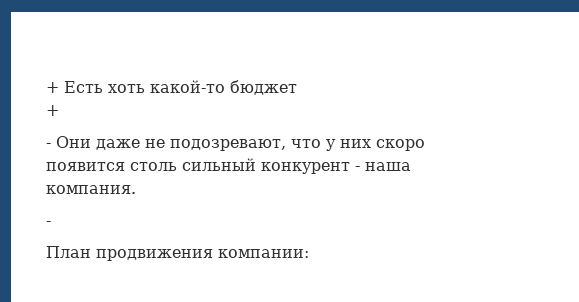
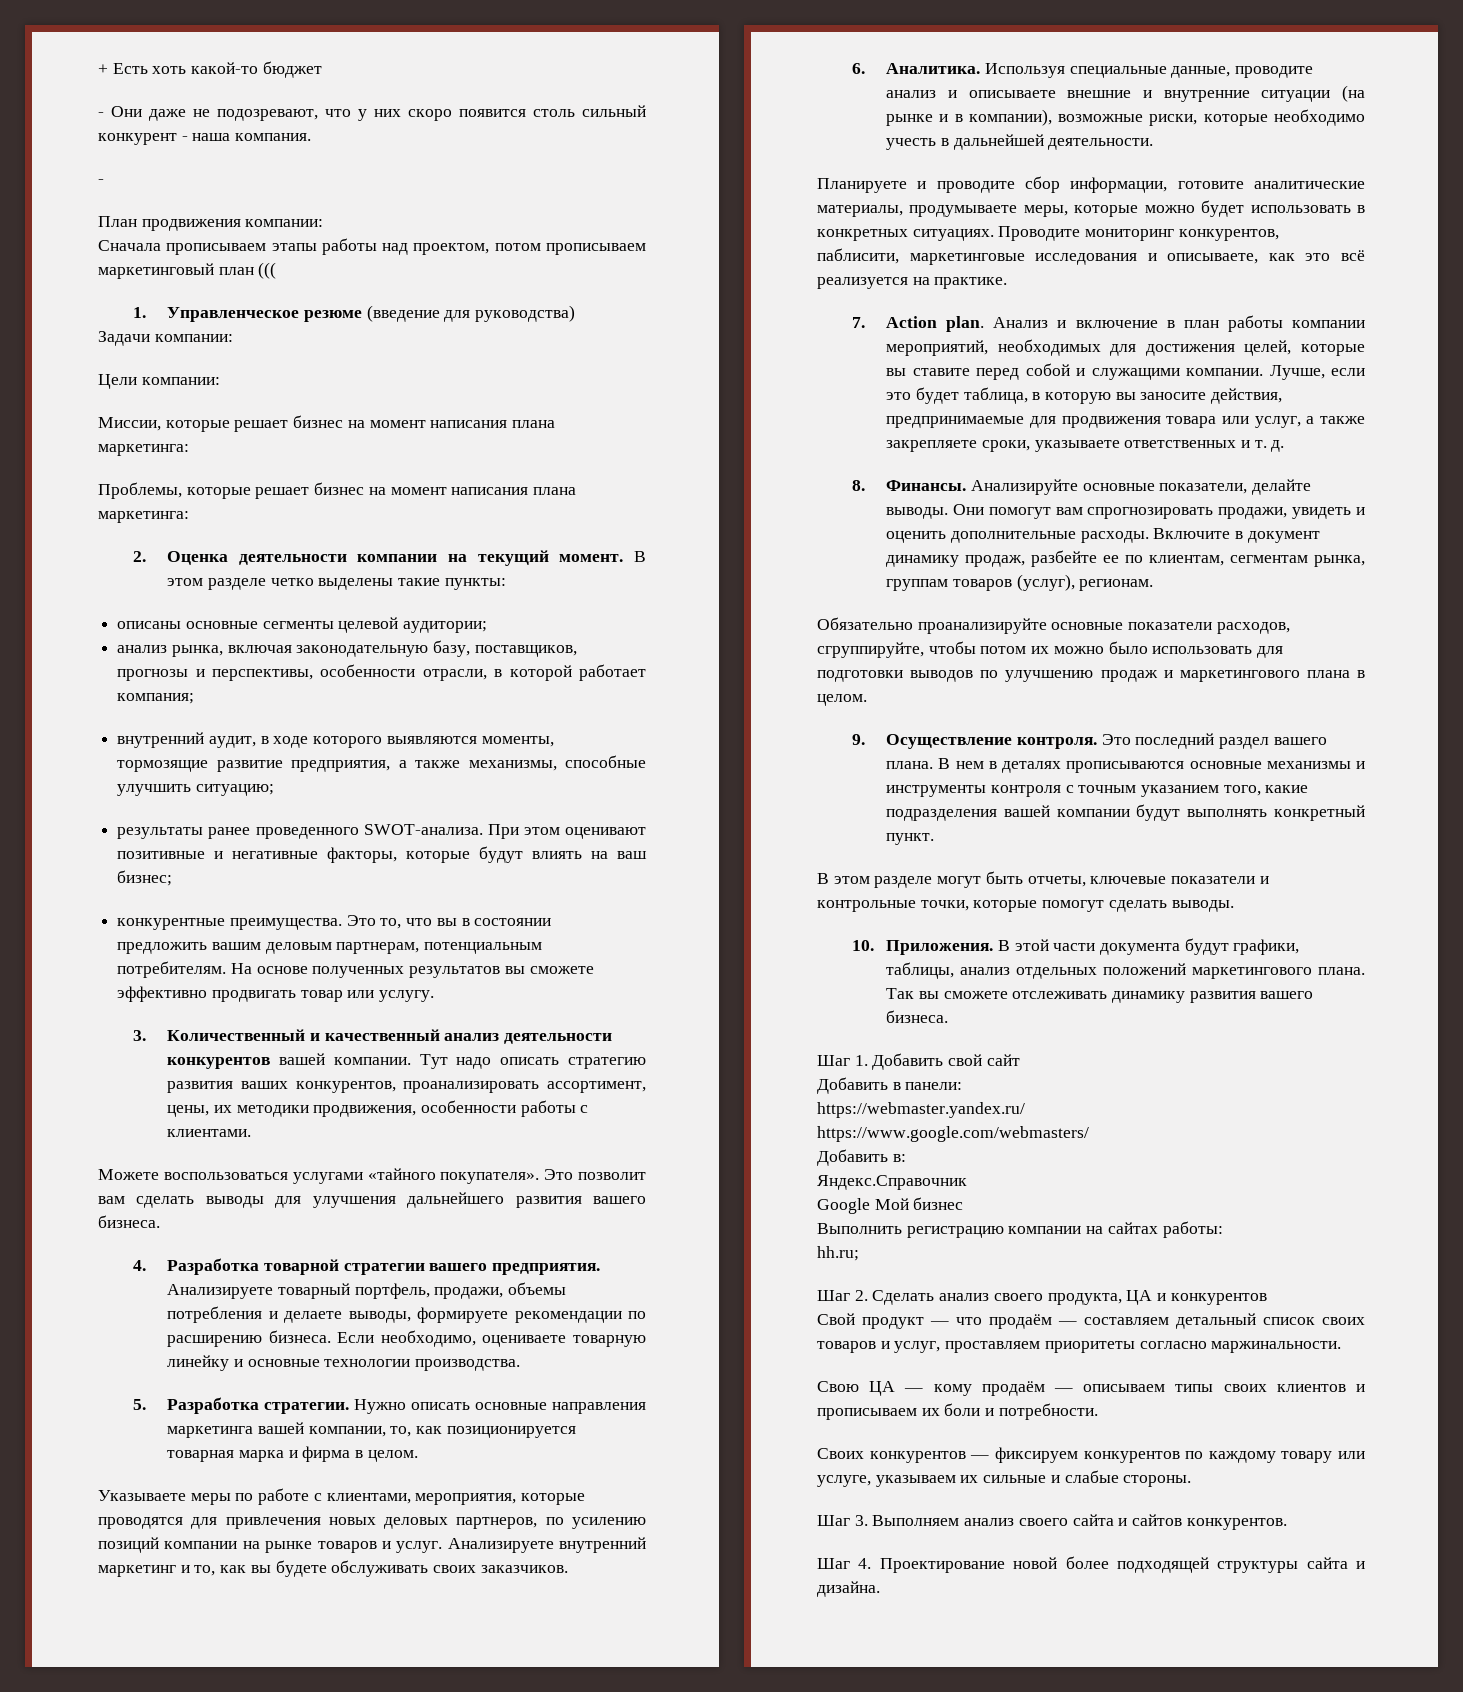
[46,105,59,116] // + -> (322, 69) none
(309, 253) none -> [98,238,646,255] [98,262,277,279] [132,305,576,322] [98,331,233,346] [98,374,220,389] [98,415,556,432] [98,444,189,456] [98,482,577,499] [98,511,189,523] [132,550,647,566] [167,578,506,590] [117,617,488,633] [117,640,577,657] [117,664,647,681] [117,693,195,704] [117,732,554,748] [117,755,646,772] [117,784,274,796] [117,824,646,839] [117,846,647,863] [117,870,173,886] [117,915,552,930] [117,942,543,954] [117,961,594,978] [117,986,435,1002] [132,1029,613,1044] [167,1053,646,1069] [167,1081,646,1093] [167,1100,589,1117] [167,1129,252,1137] [98,1168,646,1184] [98,1192,646,1208] [98,1215,160,1228] [132,1258,601,1275] [167,1282,567,1299] [167,1306,646,1323] [167,1330,646,1347] [167,1355,521,1371] [132,1397,646,1414] [167,1422,576,1438] [167,1446,418,1462] [98,1488,586,1505] [98,1517,646,1529] [98,1537,646,1553] [98,1560,568,1577] [851,63,1314,78] [886,85,1365,102] [886,109,1365,126] [886,134,1154,150] [817,176,1365,193] [817,200,1365,217] [817,226,1279,241] [817,248,1365,265] [817,277,1008,289] [851,315,1365,332] [886,339,1365,356] [886,363,1365,380] [886,387,1283,404] [886,416,1365,428] [886,440,1285,452] [851,479,1312,495] [886,504,1365,519] [886,528,1320,543] [886,550,1365,567] [886,574,1154,591] [817,617,1290,634] [817,641,1284,658] [817,670,1365,682] [817,694,867,706] [851,733,1327,749] [886,758,1365,773] [886,785,1309,797] [886,804,1365,821] [886,833,935,845] [817,871,1269,888] [817,900,1234,912] [851,938,1300,955] [886,962,1365,979] [886,988,1314,1003] [886,1010,949,1023] [817,1053,1020,1070] [817,1077,963,1094] [817,1102,1025,1118] [817,1126,1089,1142] [817,1149,906,1166] [817,1175,967,1190] [817,1197,964,1214] [817,1221,1223,1238] [817,1246,859,1261] [817,1290,1267,1305] [817,1313,1365,1329] [817,1341,1342,1353] [817,1381,1365,1396] [817,1403,1098,1420] [817,1447,1365,1463] [817,1470,1192,1487] [817,1514,1287,1530] [817,1556,1365,1573] [817,1581,880,1597] // Сначала прописываем этапы работы над проектом, потом прописываем маркетинговый план ((( // 1. Управленческое резюме (введение для руководства) // Задачи компании: // Цели компании: // Миссии, которые решает бизнес на момент написания плана маркетинга: // Проблемы, которые решает бизнес на момент написания плана маркетинга: // 2. Оценка деятельности компании на текущий момент. В этом разделе четко выделены такие пункты: // описаны основные сегменты целевой аудитории; // анализ рынка, включая законодательную базу, поставщиков, прогнозы и перспективы, особенности отрасли, в которой работает компания; // внутренний аудит, в ходе которого выявляются моменты, тормозящие развитие предприятия, а также механизмы, способные улучшить ситуацию; // результаты ранее проведенного SWOT-анализа. При этом оценивают позитивные и негативные факторы, которые будут влиять на ваш бизнес; // конкурентные преимущества. Это то, что вы в состоянии предложить вашим деловым партнерам, потенциальным потребителям. На основе полученных результатов вы сможете эффективно продвигать товар или услугу. // 3. Количественный и качественный анализ деятельности конкурентов вашей компании. Тут надо описать стратегию развития ваших конкурентов, проанализировать ассортимент, цены, их методики продвижения, особенности работы с клиентами. // Можете воспользоваться услугами «тайного покупателя». Это позволит вам сделать выводы для улучшения дальнейшего развития вашего бизнеса. // 4. Разработка товарной стратегии вашего предприятия. Анализируете товарный портфель, продажи, объемы потребления и делаете выводы, формируете рекомендации по расширению бизнеса. Если необходимо, оцениваете товарную линейку и основные технологии производства. // 5. Разработка стратегии. Нужно описать основные направления маркетинга вашей компании, то, как позиционируется товарная марка и фирма в целом. // Указываете меры по работе с клиентами, мероприятия, которые проводятся для привлечения новых деловых партнеров, по усилению позиций компании на рынке товаров и услуг. Анализируете внутренний маркетинг и то, как вы будете обслуживать своих заказчиков. // 6. Аналитика. Используя специальные данные, проводите анализ и описываете внешние и внутренние ситуации (на рынке и в компании), возможные риски, которые необходимо учесть в дальнейшей деятельности. // Планируете и проводите сбор информации, готовите аналитические материалы, продумываете меры, которые можно будет использовать в конкретных ситуациях. Проводите мониторинг конкурентов, паблисити, маркетинговые исследования и описываете, как это всё реализуется на практике. // 7. Action plan. Анализ и включение в план работы компании мероприятий, необходимых для достижения целей, которые вы ставите перед собой и служащими компании. Лучше, если это будет таблица, в которую вы заносите действия, предпринимаемые для продвижения товара или услуг, а также закрепляете сроки, указываете ответственных и т. д. // 8. Финансы. Анализируйте основные показатели, делайте выводы. Они помогут вам спрогнозировать продажи, увидеть и оценить дополнительные расходы. Включите в документ динамику продаж, разбейте ее по клиентам, сегментам рынка, группам товаров (услуг), регионам. // Обязательно проанализируйте основные показатели расходов, сгруппируйте, чтобы потом их можно было использовать для подготовки выводов по улучшению продаж и маркетингового плана в целом. // 9. Осуществление контроля. Это последний раздел вашего плана. В нем в деталях прописываются основные механизмы и инструменты контроля с точным указанием того, какие подразделения вашей компании будут выполнять конкретный пункт. // В этом разделе могут быть отчеты, ключевые показатели и контрольные точки, которые помогут сделать выводы. // 10. Приложения. В этой части документа будут графики, таблицы, анализ отдельных положений маркетингового плана. Так вы сможете отслеживать динамику развития вашего бизнеса. // Шаг 1. Добавить свой сайт // Добавить в панели: // https://webmaster.yandex.ru/ // https://www.google.com/webmasters/ // Добавить в: // Яндекс.Справочник // Google Мой бизнес // Выполнить регистрацию компании на сайтах работы: // hh.ru; // Шаг 2. Сделать анализ своего продукта, ЦА и конкурентов // Свой продукт — что продаём — составляем детальный список своих товаров и услуг, проставляем приоритеты согласно маржинальности. // Свою ЦА — кому продаём — описываем типы своих клиентов и прописываем их боли и потребности. // Своих конкурентов — фиксируем конкурентов по каждому товару или услуге, указываем их сильные и слабые стороны. // Шаг 3. Выполняем анализ своего сайта и сайтов конкурентов. // Шаг 4. Проектирование новой более подходящей структуры сайта и дизайна.

